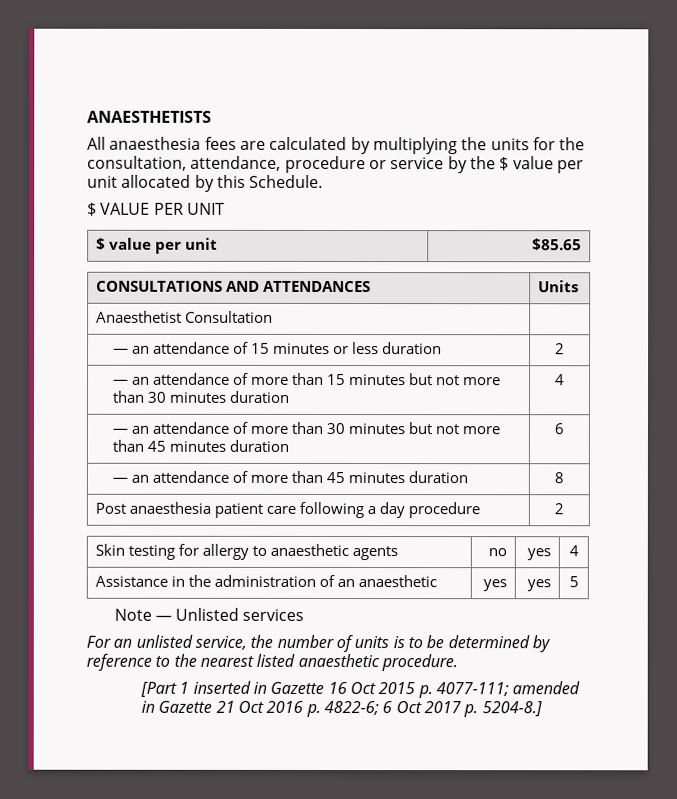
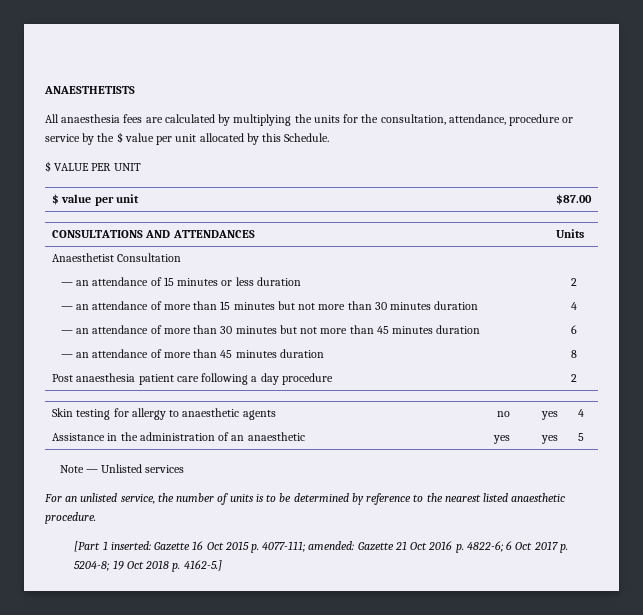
[531,238,582,251] $85.65 -> [555,194,592,205] $87.00
[192,680,268,694] inserted in -> [110,541,151,550] inserted:
[512,681,581,695] [141,700,156,713] amended in -> [308,541,355,550] amended:
[481,701,542,717] 5204-8.] -> [74,560,222,572] 5204-8; 19 Oct 2018 p. 4162-5.]

